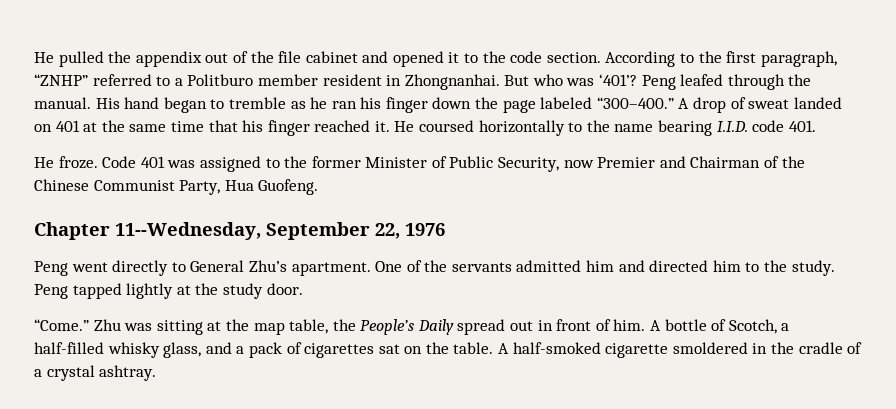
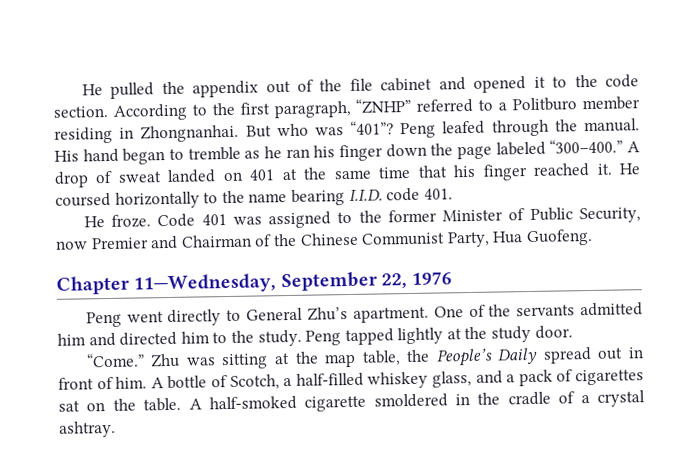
[322,74,382,86] resident -> [54,126,113,144] residing
[599,74,638,86] ‘401’? -> [350,120,395,135] “401”?
[115,222,261,240] 11--Wednesday, -> [133,273,277,294] 11—Wednesday,
[107,342,160,358] whisky -> [367,371,429,389] whiskey

